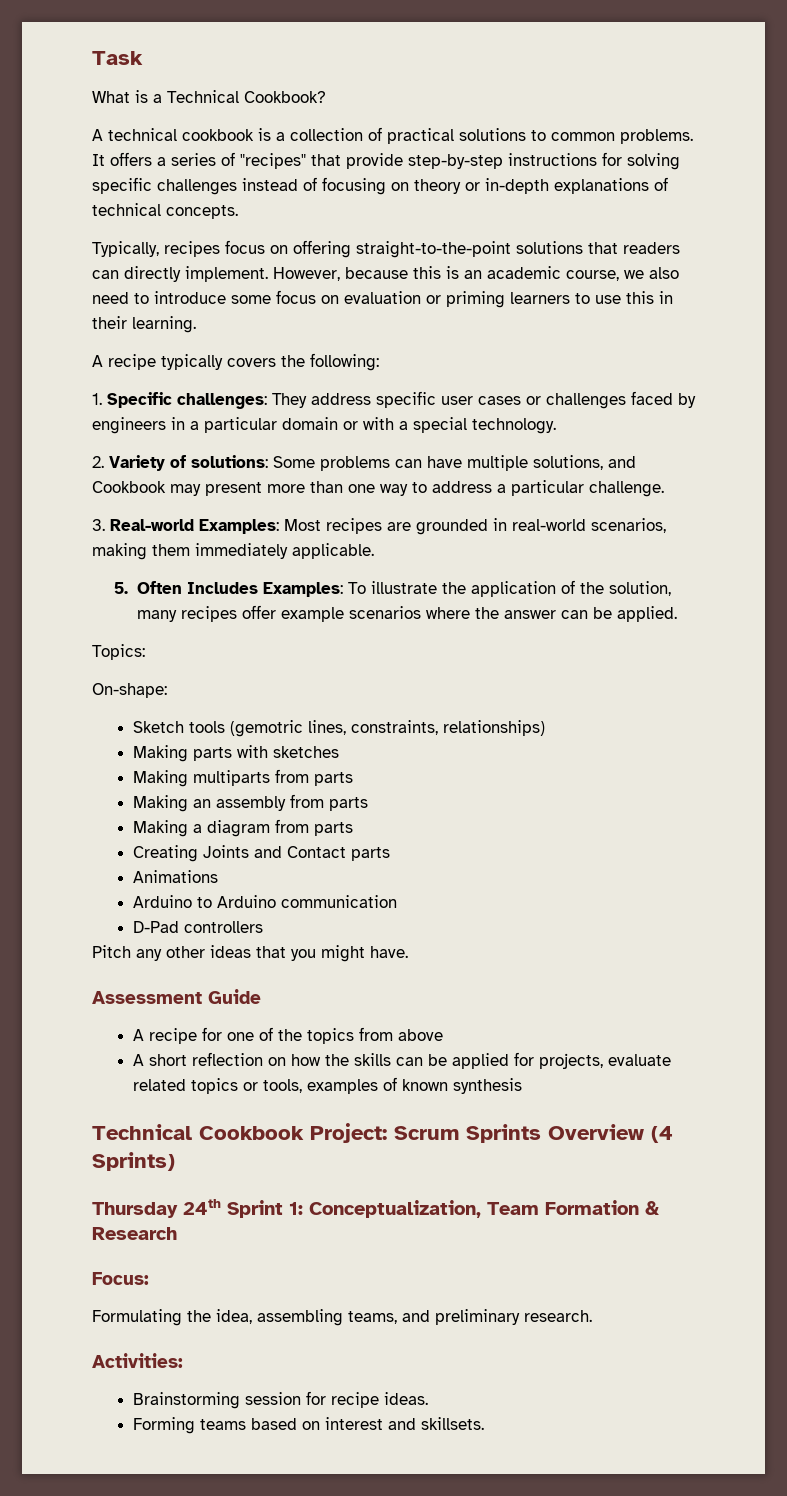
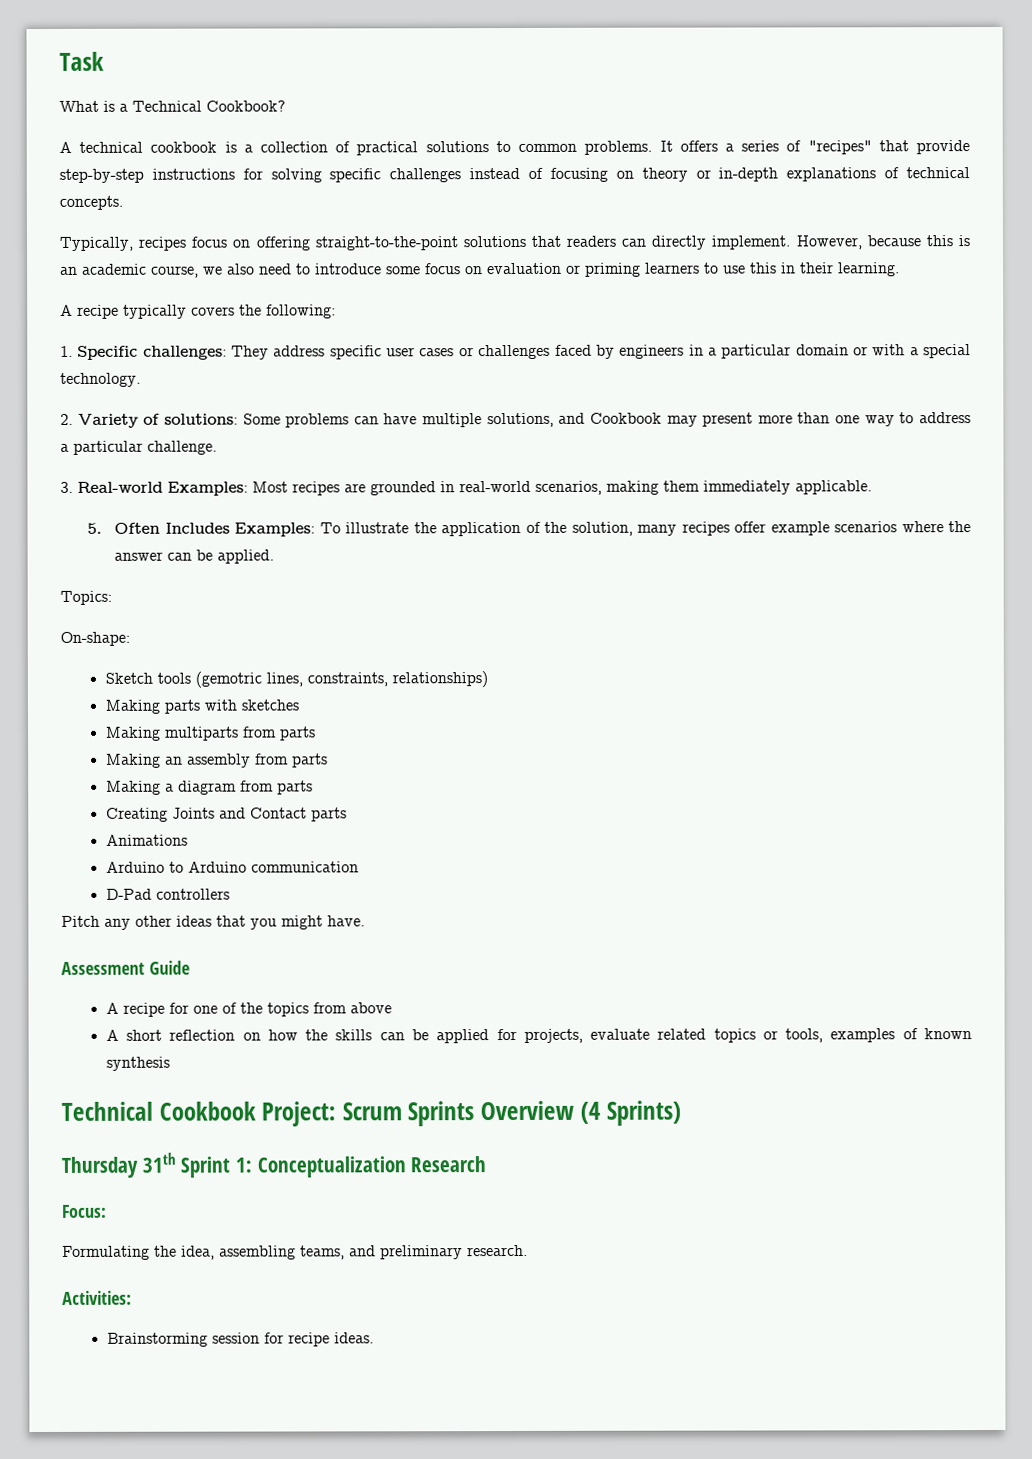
[183,1199,221,1215] 24th -> [141,1152,176,1173] 31th
[309,1200,659,1218] Conceptualization, Team Formation & -> [256,1156,406,1178] Conceptualization
[133,1417,485,1434] // Forming teams based on interest and skillsets. -> (374, 1338) none

